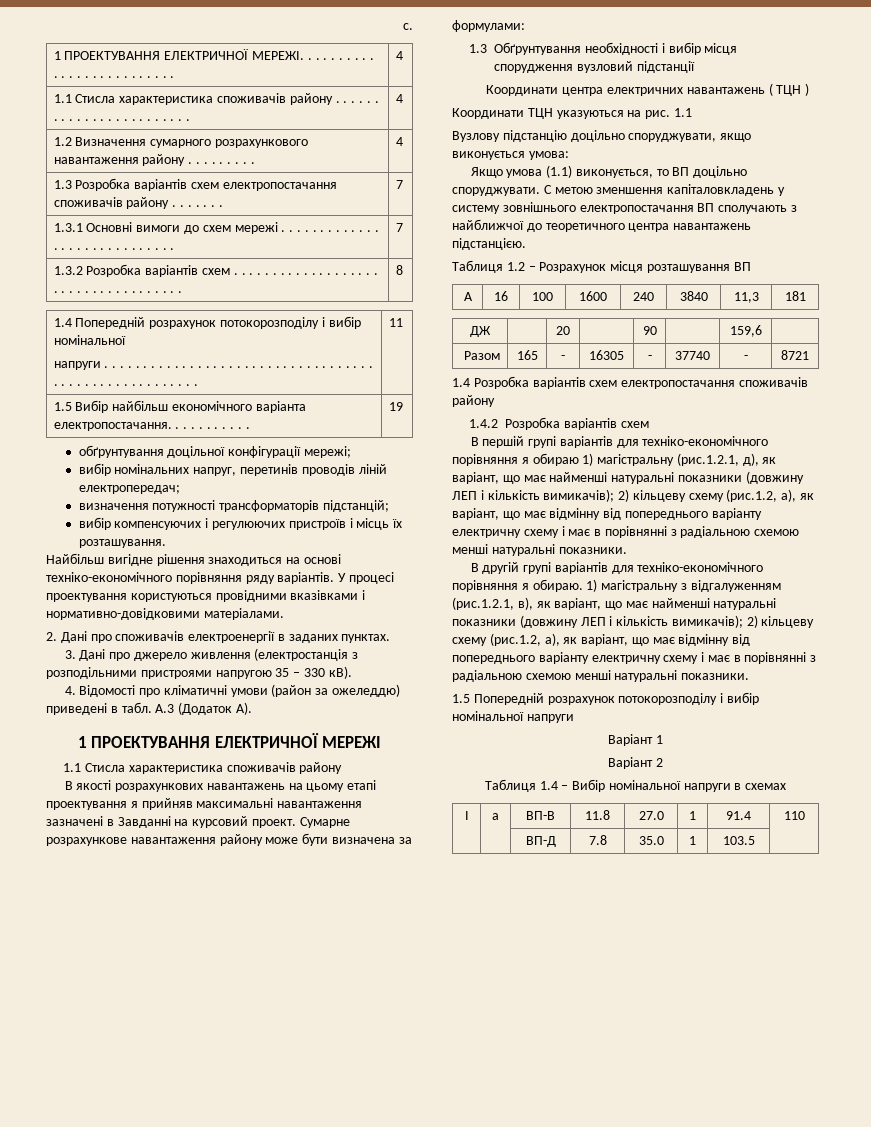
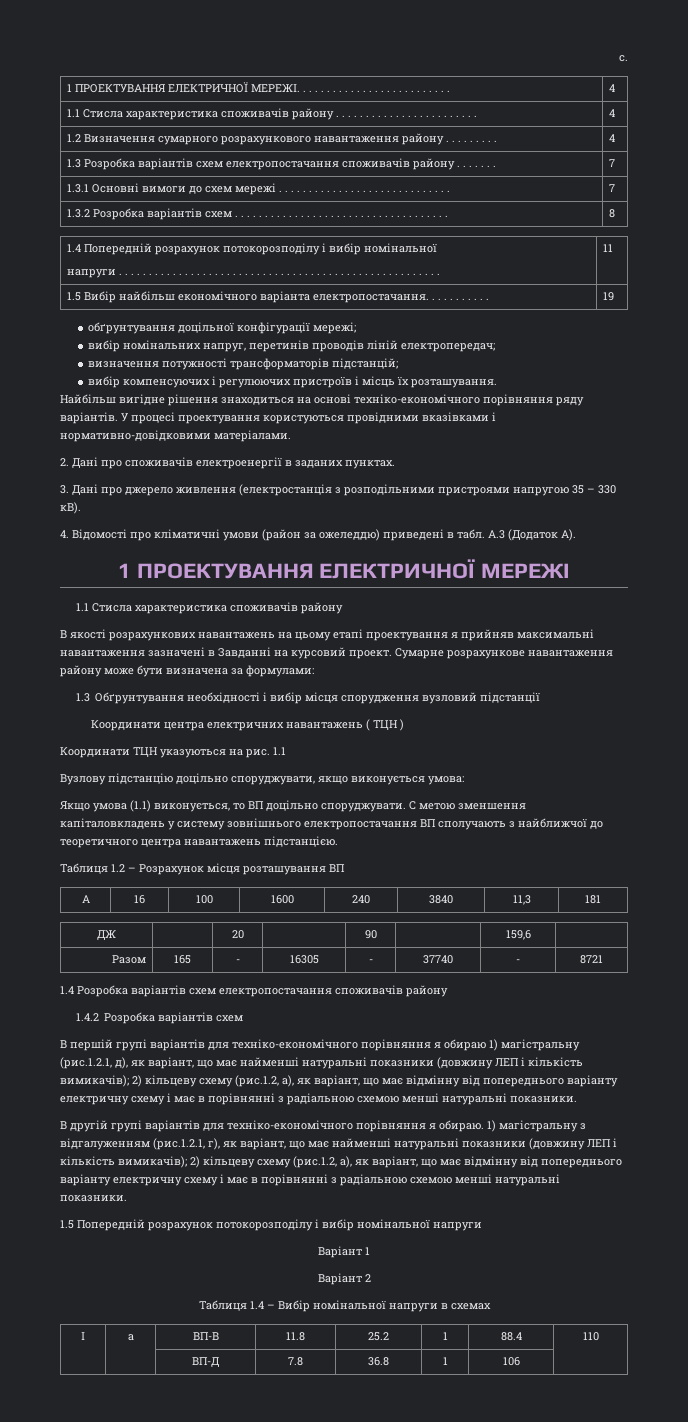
[517,597,533,610] в), -> [208,1138,220,1150] г),
[638,811,664,820] [689,811,696,820] [726,811,751,820] 27.0 | 1 | 91.4 -> [368,1332,389,1341] [442,1332,448,1340] [500,1332,522,1341] 25.2 | 1 | 88.4
[638,836,664,845] [689,836,696,845] [722,836,755,845] 35.0 | 1 | 103.5 -> [368,1357,389,1366] [442,1357,448,1365] [502,1357,520,1366] 36.8 | 1 | 106

